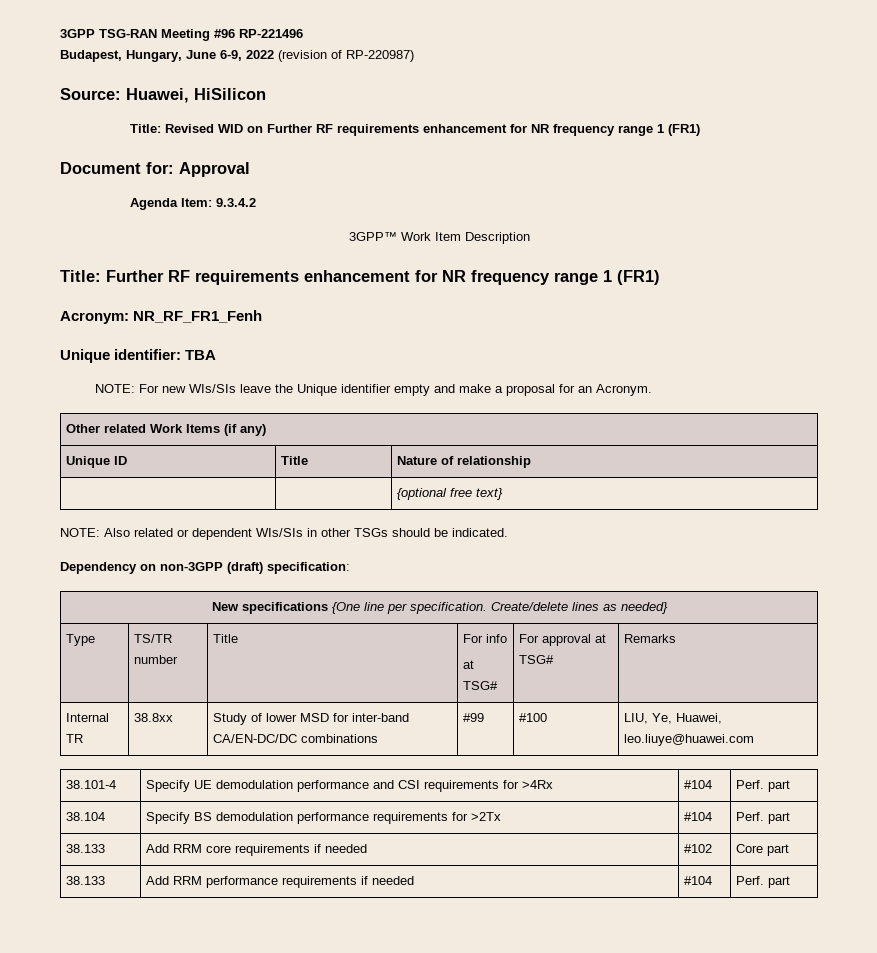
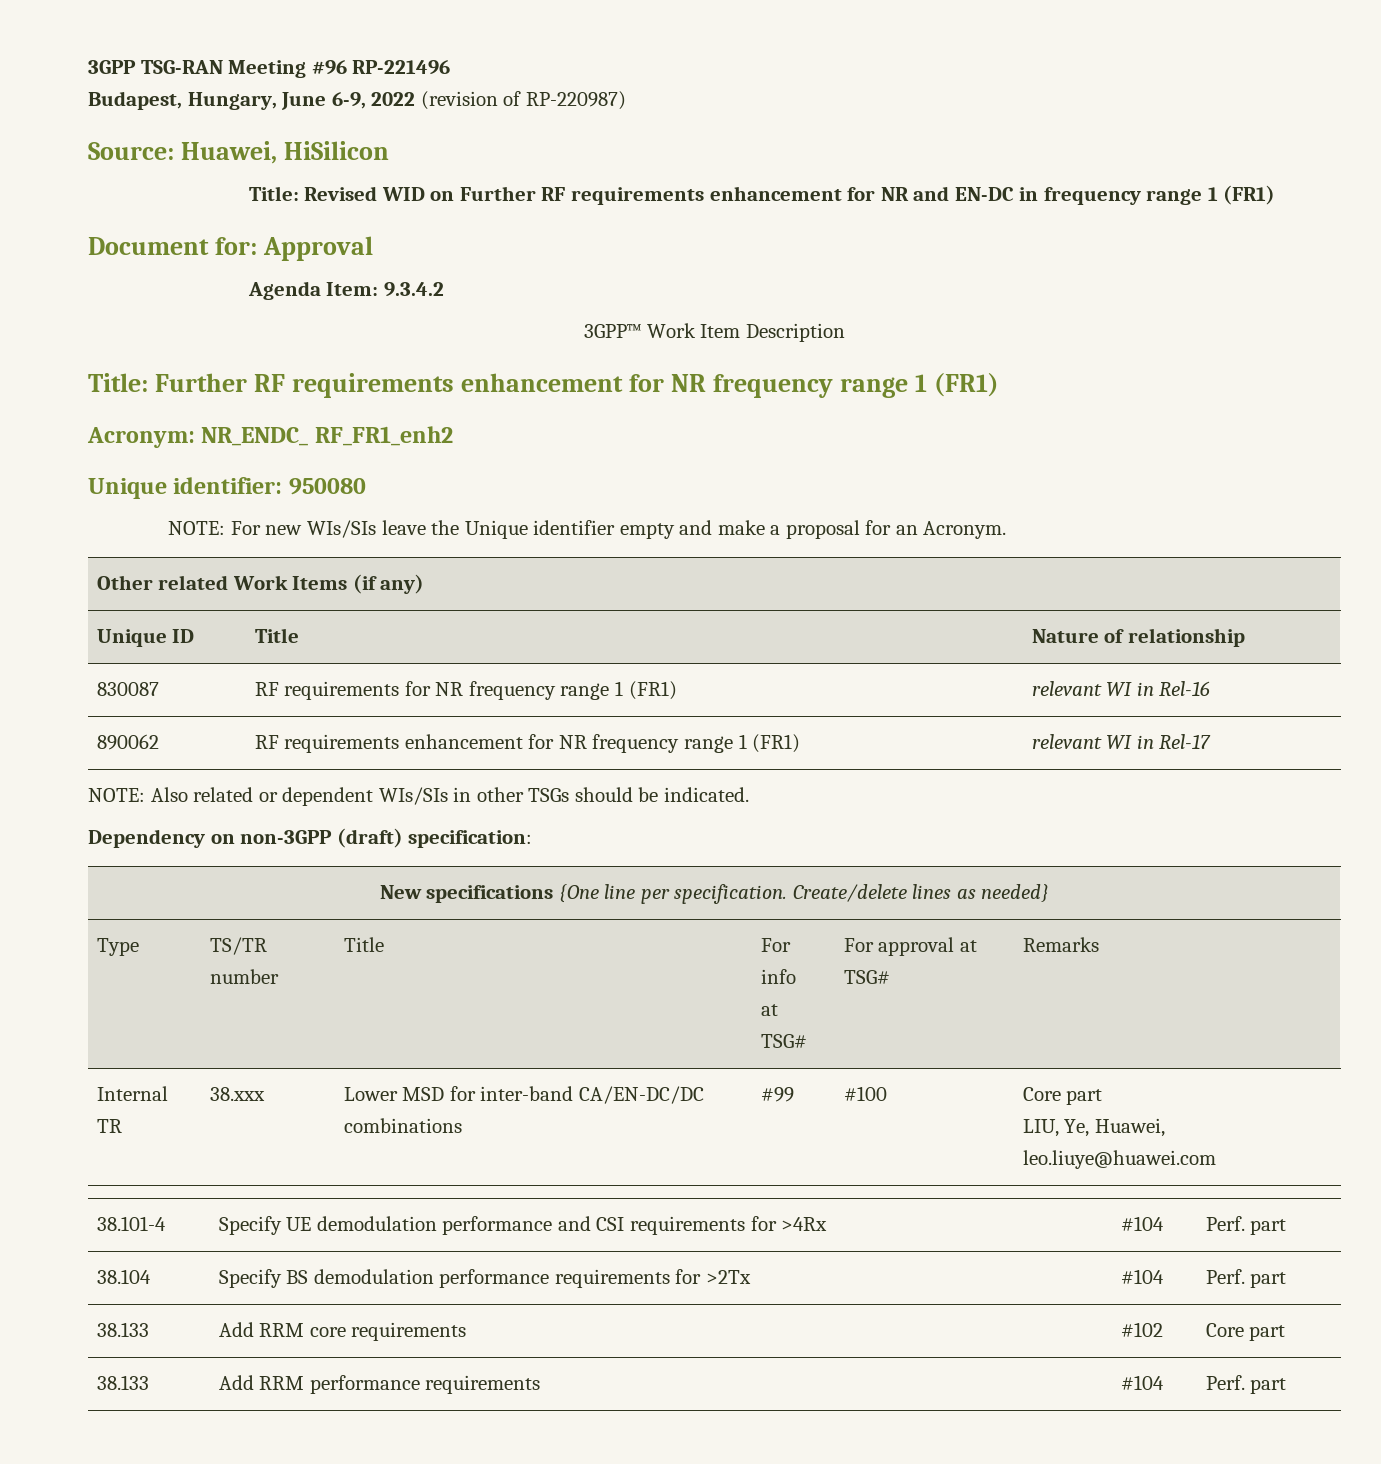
(550, 128) none -> [913,186,1039,201] and EN-DC in
[133,310,263,323] NR_RF_FR1_Fenh -> [201,426,453,446] NR_ENDC_ RF_FR1_enh2
[185,350,217,360] TBA -> [288,478,366,495] 950080
[397,488,504,500] | | {optional free text} -> [96,682,159,696] [254,681,677,700] [1031,681,1211,696] [96,734,159,750] [254,734,801,753] [1031,734,1212,749] 830087 | RF requirements for NR frequency range 1 (FR1) | relevant WI in Rel-16 // 890062 | RF requirements enhancement for NR frequency range 1 (FR1) | relevant WI in Rel-17
[134,713,174,722] [213,713,298,725] 38.8xx | Study of lower -> [209,1087,265,1101] [343,1087,398,1101] 38.xxx | Lower
(548, 717) none -> [1022,1087,1103,1105] Core part //
[314,844,368,853] if needed -> (467, 1331) none
[361,876,415,885] if needed -> (541, 1384) none

